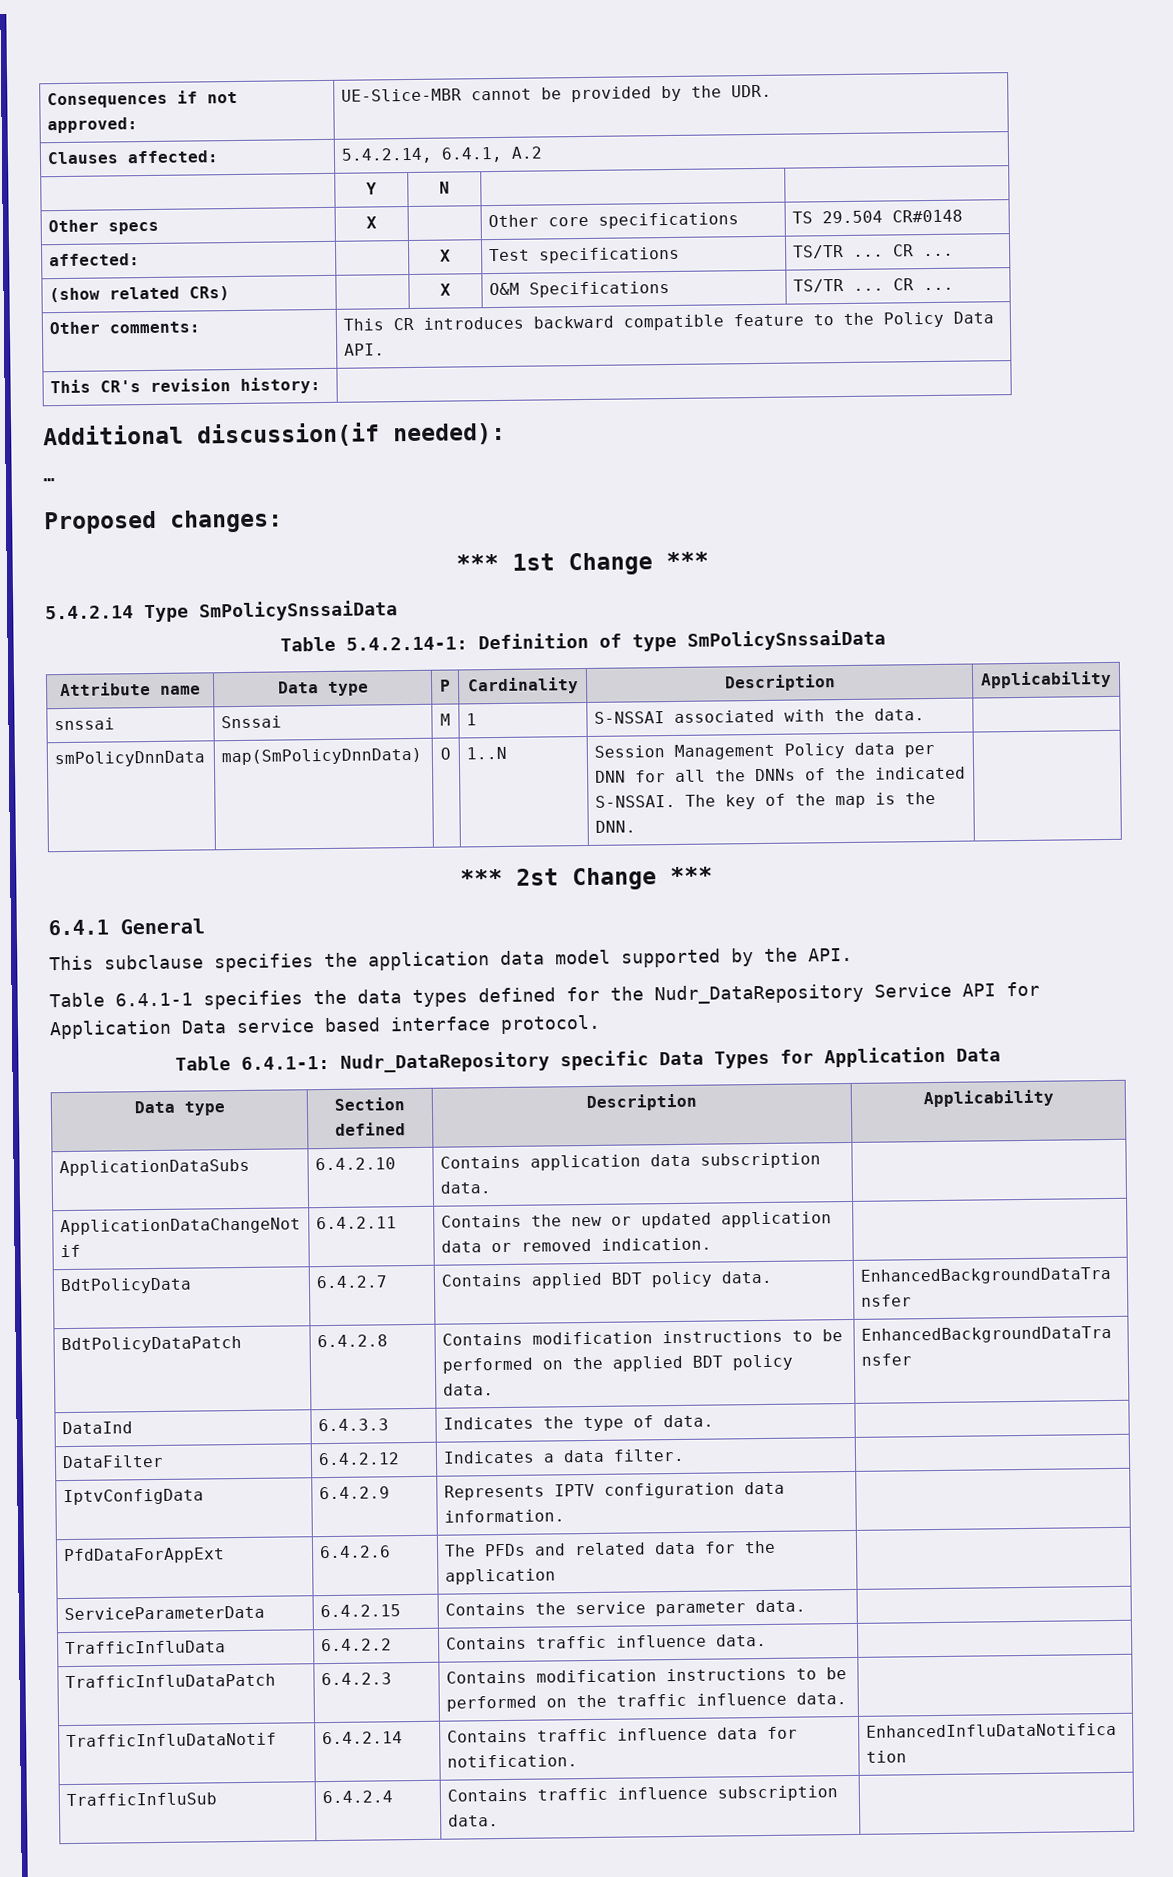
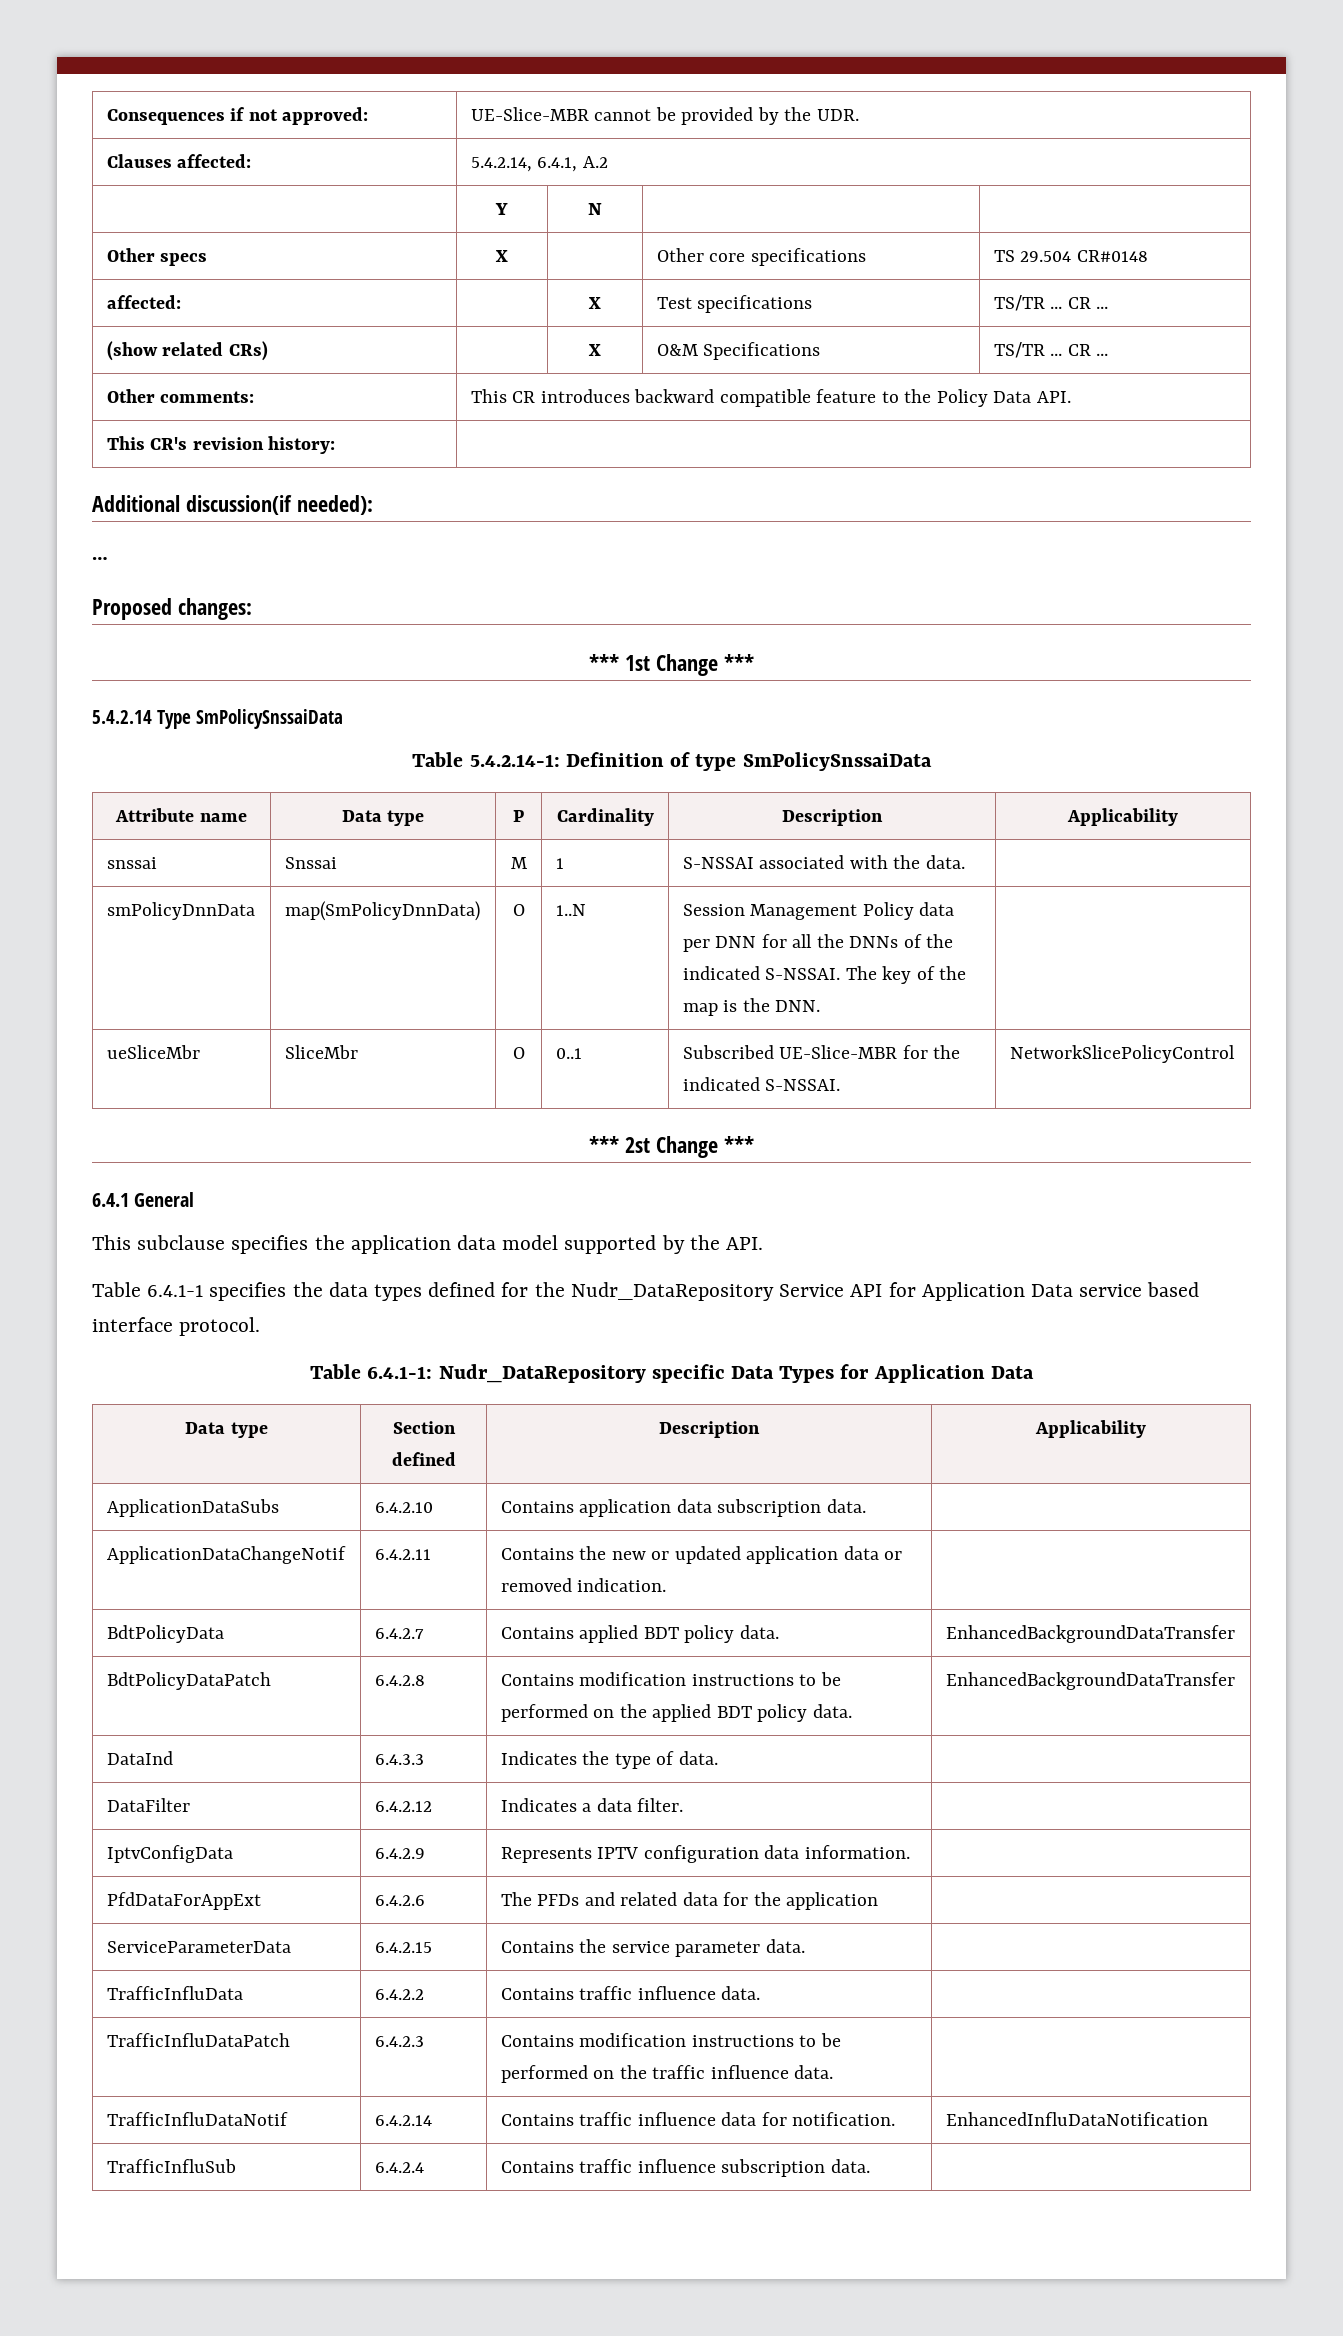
(637, 826) none -> [106,1045,200,1059] [284,1045,358,1059] [512,1047,525,1059] [555,1048,582,1059] [682,1045,961,1059] [682,1077,841,1091] [1009,1045,1235,1063] // ueSliceMbr | SliceMbr | O | 0..1 | Subscribed UE-Slice-MBR for the indicated S-NSSAI. | NetworkSlicePolicyControl

